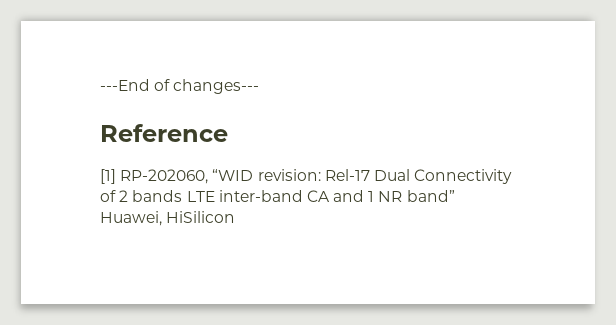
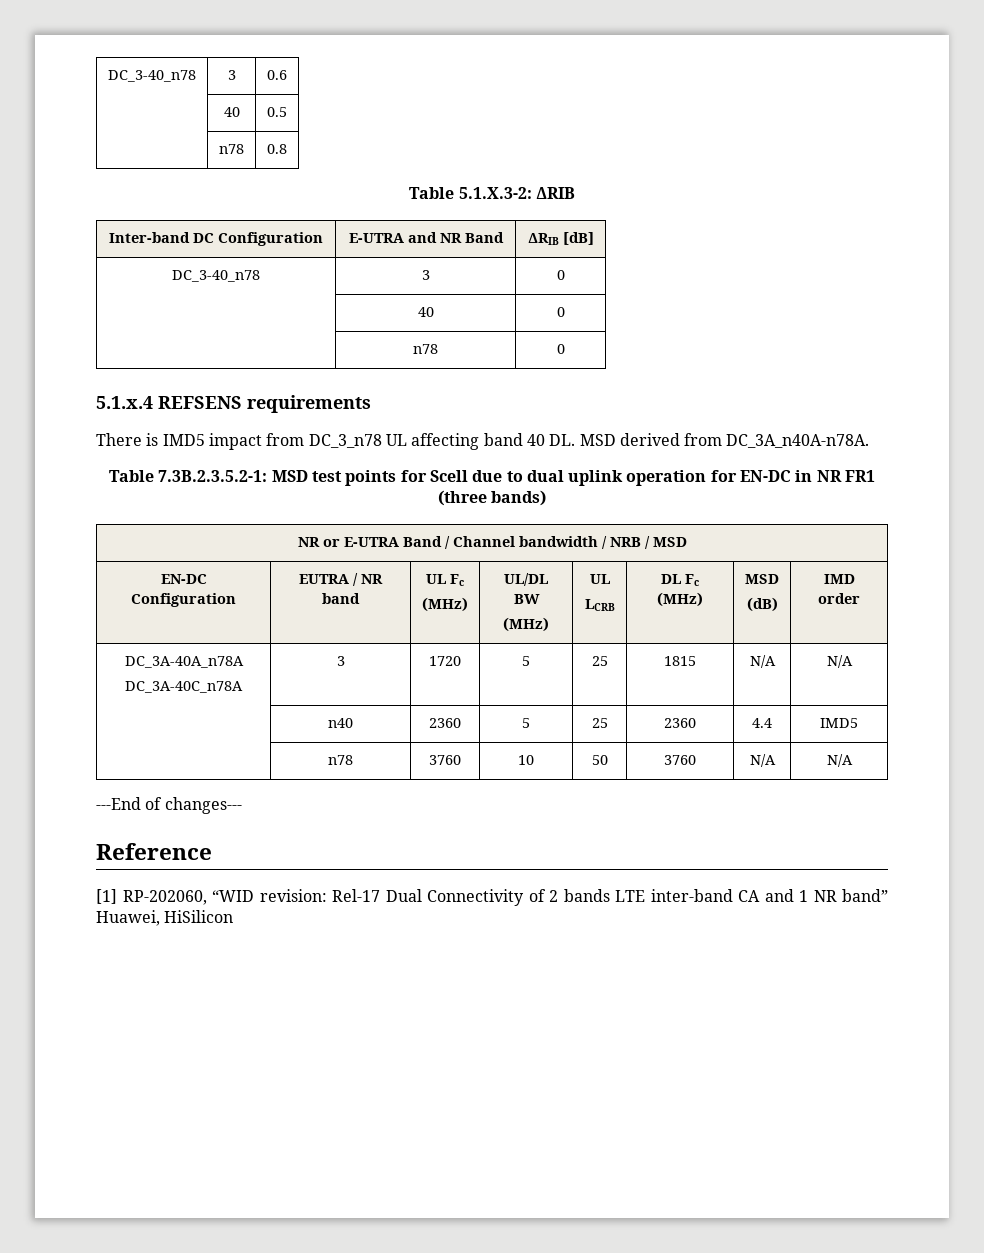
(100, 85) none -> [108,70,196,82] [227,70,236,80] [267,70,287,80] [223,107,240,117] [267,107,287,117] [219,144,244,154] [267,144,287,154] [409,187,575,199] [109,232,323,246] [348,232,504,243] [527,232,594,245] [172,270,260,282] [421,270,430,280] [556,270,565,280] [417,307,434,317] [556,307,565,317] [413,344,438,354] [556,344,565,354] [96,395,371,413] [96,433,870,450] [108,470,876,486] [437,490,547,506] [297,536,687,549] [160,574,207,584] [131,593,236,607] [299,573,383,586] [322,593,360,604] [426,574,464,586] [422,597,468,612] [504,573,548,586] [513,594,540,604] [503,617,549,632] [589,574,610,584] [584,599,615,611] [661,574,699,586] [657,592,703,607] [745,574,779,584] [746,597,778,612] [823,574,855,584] [818,593,860,604] [124,656,244,668] [125,681,243,693] [336,656,345,666] [429,656,461,666] [522,656,530,666] [591,656,608,666] [664,656,696,666] [749,655,776,668] [826,655,853,668] [328,718,353,728] [429,718,461,728] [522,718,530,728] [591,718,608,728] [664,718,696,728] [752,718,772,728] [820,718,858,728] [328,755,353,765] [429,755,461,765] [518,755,534,765] [591,755,608,765] [664,755,696,765] [749,754,776,767] [826,754,853,767] DC_3-40_n78 | 3 | 0.6 // | 40 | 0.5 // | n78 | 0.8 // Table 5.1.X.3-2: ΔRIB // Inter-band DC Configuration | E-UTRA and NR Band | ΔRIB [dB] // DC_3-40_n78 | 3 | 0 // | 40 | 0 // | n78 | 0 // 5.1.x.4 REFSENS requirements // There is IMD5 impact from DC_3_n78 UL affecting band 40 DL. MSD derived from DC_3A_n40A-n78A. // Table 7.3B.2.3.5.2-1: MSD test points for Scell due to dual uplink operation for EN-DC in NR FR1 (three bands) // NR or E-UTRA Band / Channel bandwidth / NRB / MSD // EN-DC Configuration | EUTRA / NR band | UL Fc // (MHz) | UL/DL BW // (MHz) | UL // LCRB | DL Fc (MHz) | MSD // (dB) | IMD order // DC_3A-40A_n78A // DC_3A-40C_n78A | 3 | 1720 | 5 | 25 | 1815 | N/A | N/A // | n40 | 2360 | 5 | 25 | 2360 | 4.4 | IMD5 // | n78 | 3760 | 10 | 50 | 3760 | N/A | N/A //

